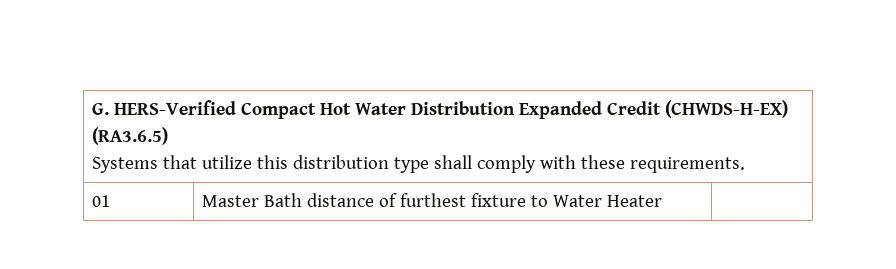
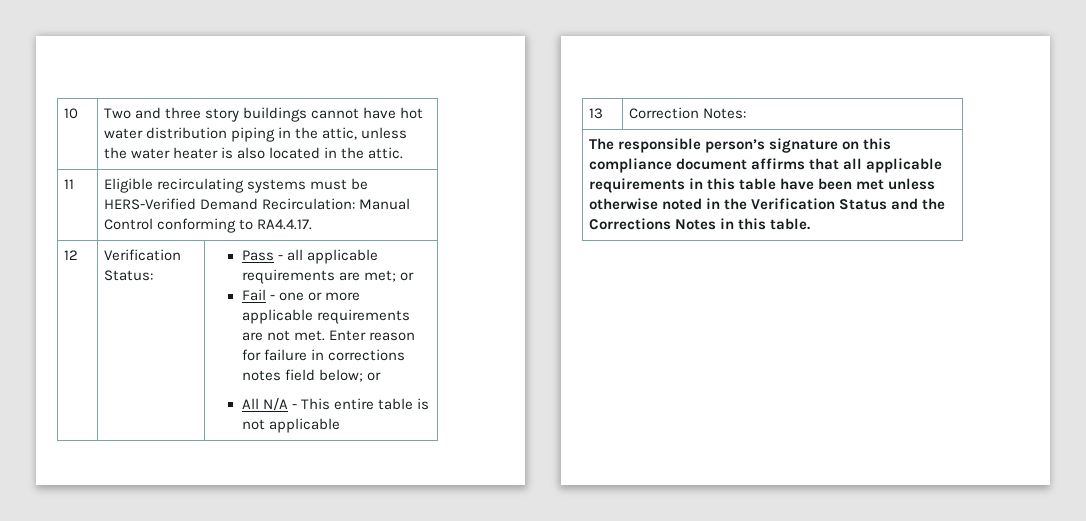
[91,100,788,119] [91,127,168,145] [91,155,745,173] [91,195,110,207] [201,193,662,207] G. HERS-Verified Compact Hot Water Distribution Expanded Credit (CHWDS-H-EX) (RA3.6.5) // Systems that utilize this distribution type shall comply with these requirements. // 01 | Master Bath distance of furthest fixture to Water Heater | -> [63,108,78,119] [103,107,423,122] [103,127,407,142] [103,147,404,159] [63,179,74,189] [103,178,368,193] [103,198,410,210] [103,218,312,233] [63,250,78,260] [103,249,181,261] [103,270,153,281] [241,249,378,264] [241,269,414,284] [241,289,360,301] [241,309,410,324] [241,330,415,341] [241,349,405,361] [241,369,381,382] [241,398,429,411] [241,418,340,433] [588,108,603,119] [628,107,746,119] [588,138,891,153] [588,158,942,173] [588,178,935,193] [588,198,945,210] [588,218,810,230] 10 | Two and three story buildings cannot have hot water distribution piping in the attic, unless the water heater is also located in the attic. // 11 | Eligible recirculating systems must be HERS-Verified Demand Recirculation: Manual Control conforming to RA4.4.17. // 12 | Verification Status: | Pass - all applicable requirements are met; or // Fail - one or more applicable requirements are not met. Enter reason for failure in corrections notes field below; or // All N/A - This entire table is not applicable // 13 | Correction Notes: // The responsible person’s signature on this compliance document affirms that all applicable requirements in this table have been met unless otherwise noted in the Verification Status and the Corrections Notes in this table.

